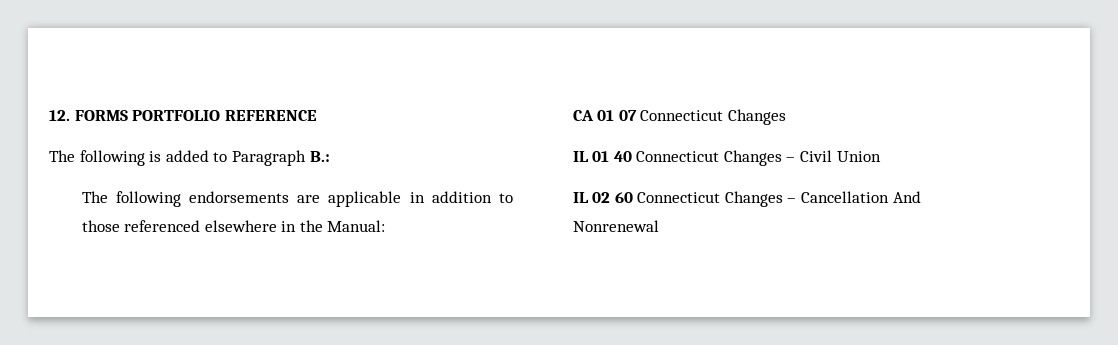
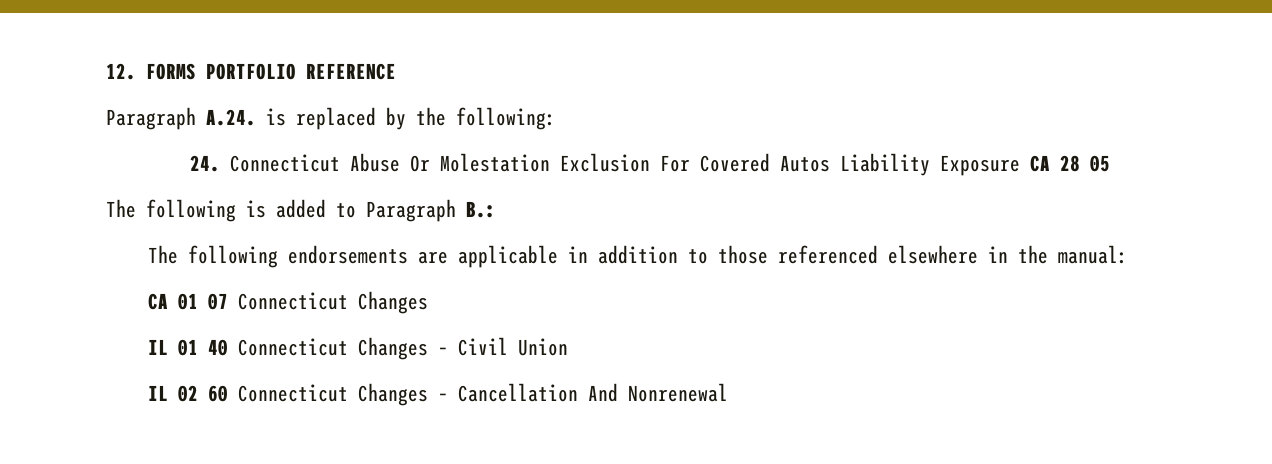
(317, 115) none -> [106,107,556,130] [189,153,1110,176] // Paragraph A.24. is replaced by the following: // 24. Connecticut Abuse Or Molestation Exclusion For Covered Autos Liability Exposure CA 28 05
[327,220,386,232] Manual: -> [1057,245,1128,264] manual:

